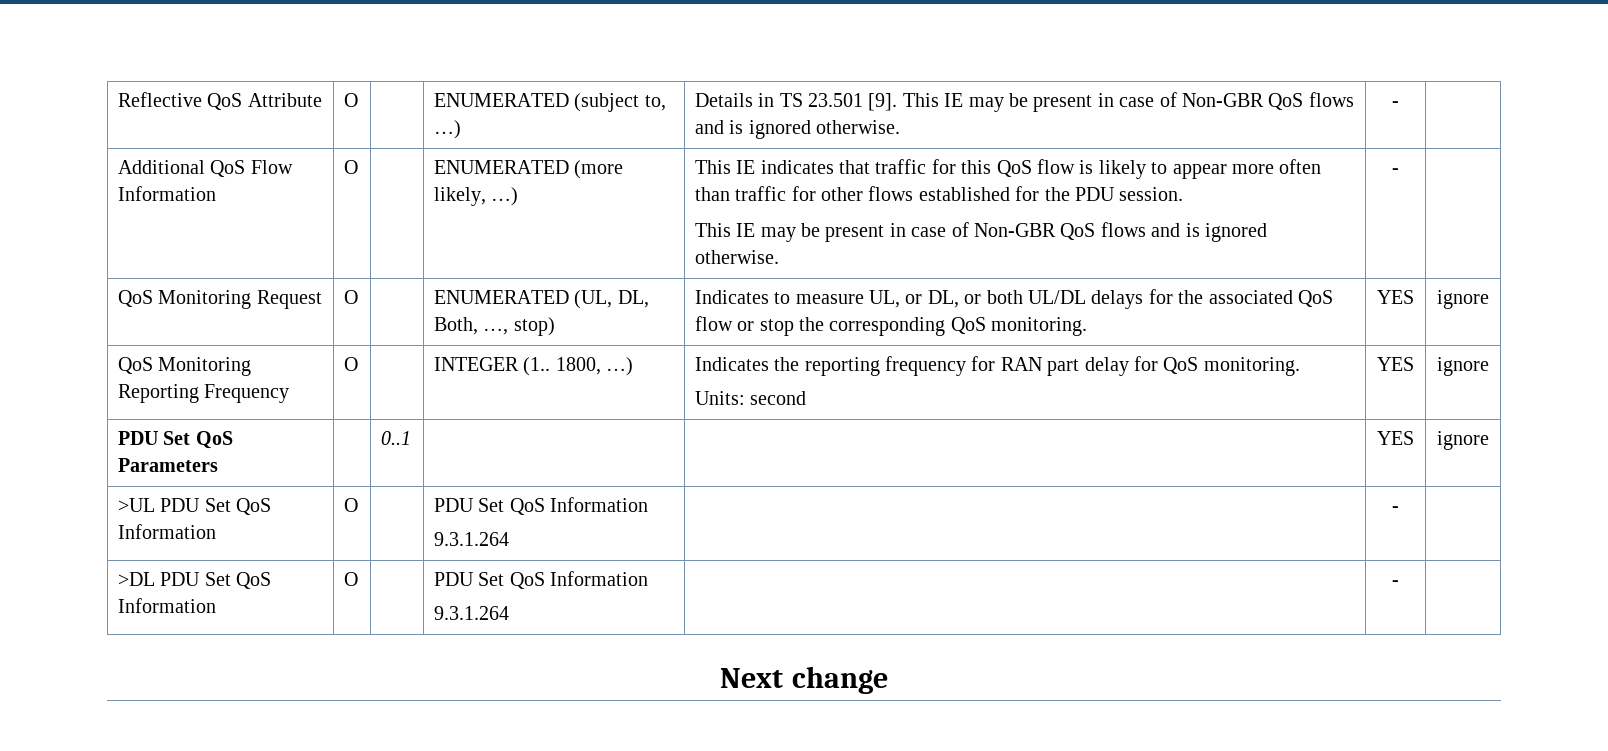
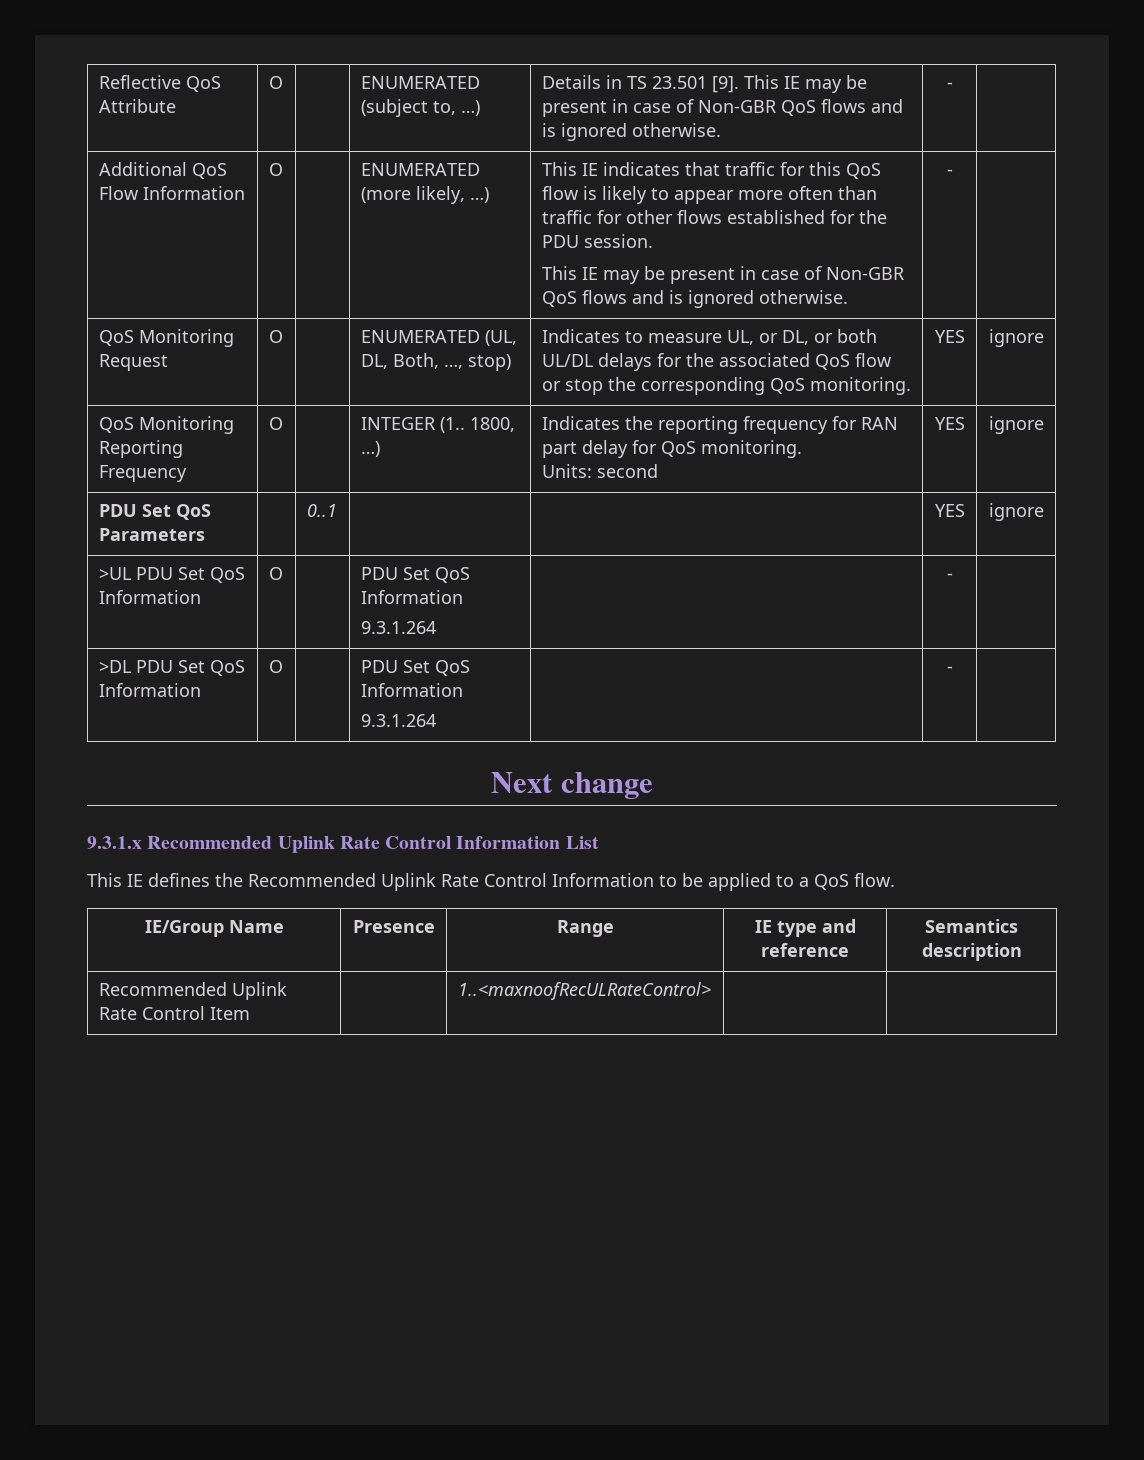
(888, 680) none -> [87,836,599,853] [87,873,895,891] [144,920,284,937] [352,920,435,933] [556,920,614,937] [754,919,856,937] [761,943,849,957] [925,919,1018,933] [921,943,1022,961] [98,982,287,1000] [98,1006,250,1020] [457,982,711,1000] // 9.3.1.x Recommended Uplink Rate Control Information List // This IE defines the Recommended Uplink Rate Control Information to be applied to a QoS flow. // IE/Group Name | Presence | Range | IE type and reference | Semantics description // Recommended Uplink Rate Control Item | | 1..<maxnoofRecULRateControl> | |

